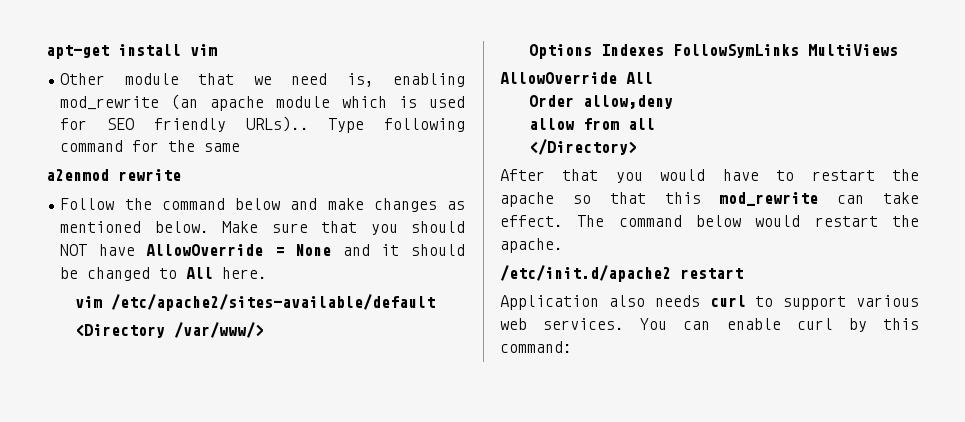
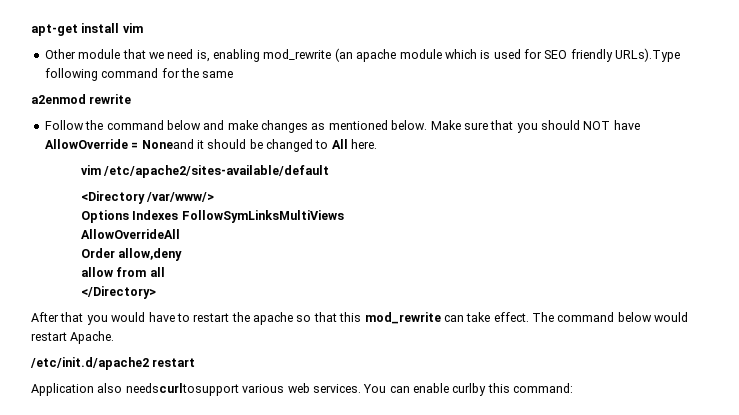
[245,116,365,133] URLs).. Type -> [615,48,681,62] URLs).Type
[295,244,370,256] None and -> [141,139,194,149] Noneand
[673,44,899,58] [500,72,653,84] FollowSymLinks MultiViews // AllowOverride All -> [181,210,344,223] [80,229,180,239] FollowSymLinksMultiViews // AllowOverrideAll
[892,215,919,227] [500,238,563,253] the apache. -> [70,331,115,344] Apache.
[654,295,847,310] needs curl to support -> [125,383,239,396] needscurltosupport
[796,318,867,332] curl by -> [452,383,487,396] curlby

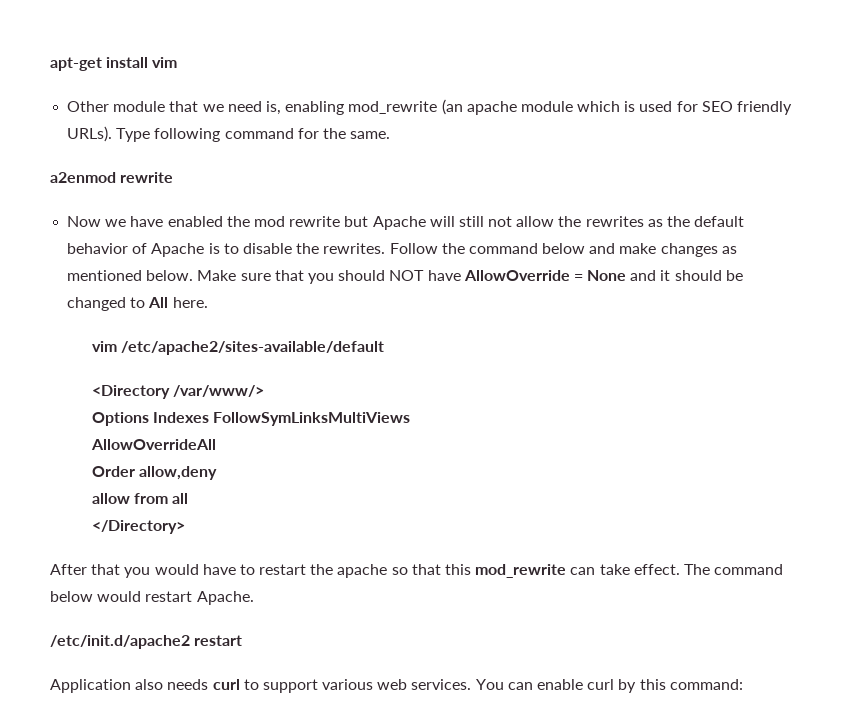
[615,48,681,62] URLs).Type -> [67,126,151,142] URLs). Type
[202,71,234,78] same -> [350,131,391,139] same.
(132, 99) none -> [67,216,745,230] [67,243,386,257] Now we have enabled the mod rewrite but Apache will still not allow the rewrites as the default behavior of Apache is to disable the rewrites.
[141,139,194,149] Noneand -> [587,270,657,281] None and
[125,383,239,396] needscurltosupport -> [167,679,318,693] needs curl to support
[452,383,487,396] curlby -> [587,679,637,693] curl by

